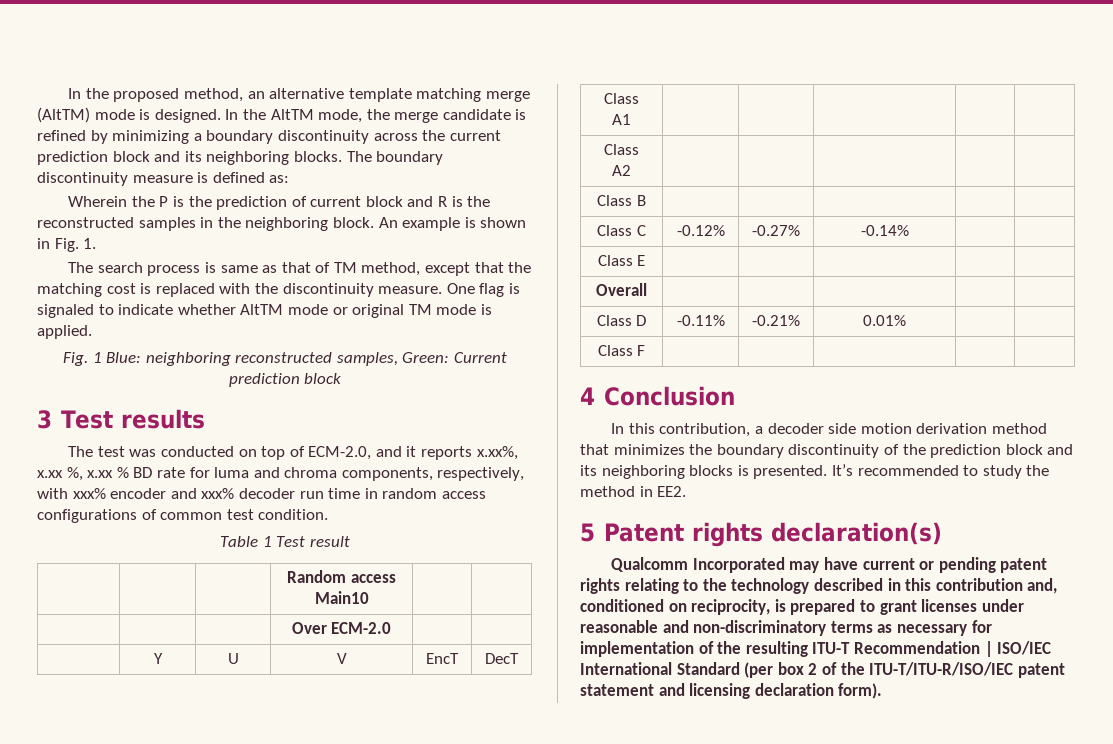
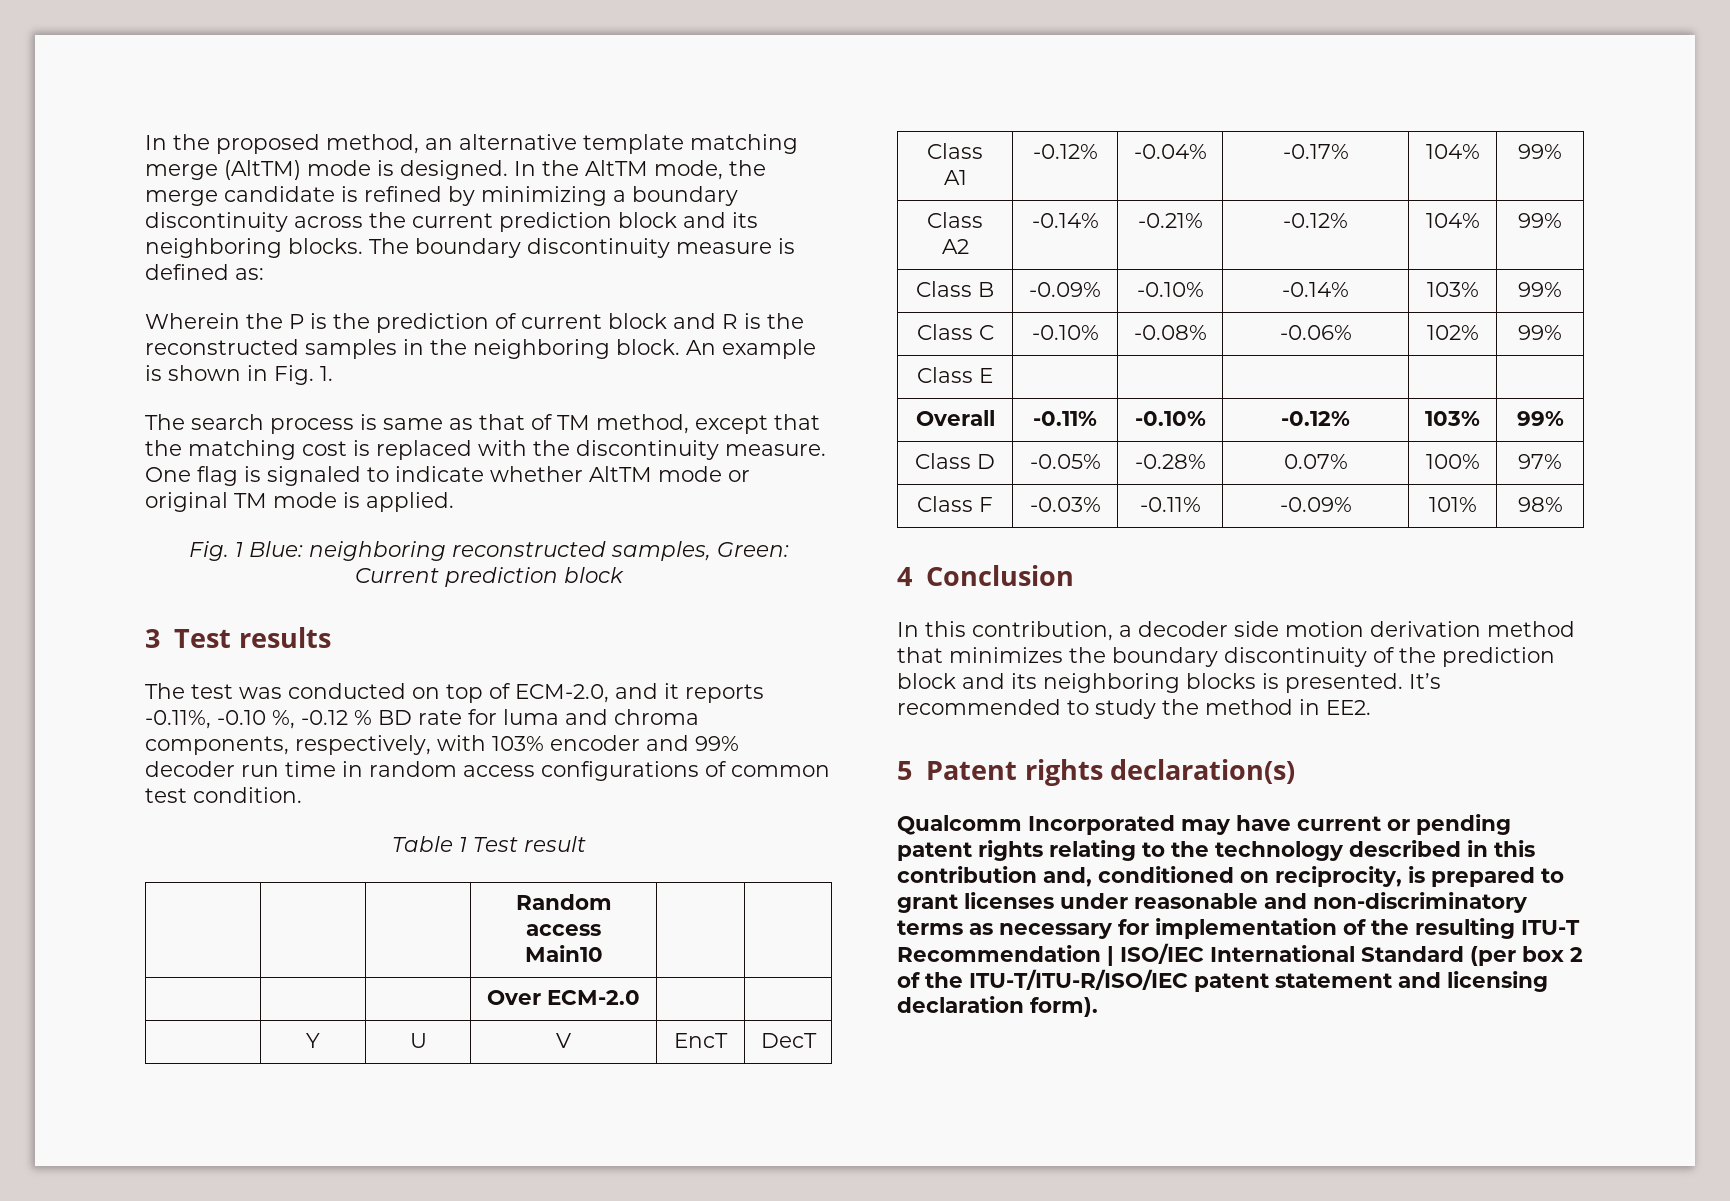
[476,446,518,460] [37,467,114,481] x.xx%, x.xx %, x.xx -> [145,710,348,729] -0.11%, -0.10 %, -0.12
[72,488,106,499] xxx% -> [492,736,544,751] 103%
[201,488,235,499] xxx% -> [695,736,739,751] 99%
[604,144,639,155] [612,165,631,176] [597,195,646,206] [597,225,646,236] [676,225,725,236] [752,225,800,236] [860,225,909,236] [597,255,646,266] [596,283,647,296] [596,315,647,326] [676,315,725,326] [752,315,800,326] [863,315,906,326] [597,345,646,356] | | | | // Class A2 | | | | | // Class B | | | | | // Class C | -0.12% | -0.27% | -0.14% | | // Class E | | | | | // Overall | | | | | // Class D | -0.11% | -0.21% | 0.01% | | // Class F | | | | | -> [1032,144,1098,159] [1133,144,1207,159] [1282,144,1349,159] [1425,144,1480,159] [1518,144,1562,159] [927,212,983,228] [941,239,969,254] [1031,213,1099,228] [1137,213,1203,228] [1283,213,1348,228] [1425,213,1480,228] [1518,213,1562,228] [916,281,994,297] [1029,282,1101,297] [1136,282,1204,297] [1282,282,1349,297] [1426,282,1479,297] [1518,282,1562,297] [916,324,994,340] [1031,325,1099,340] [1133,325,1207,340] [1279,325,1352,340] [1426,325,1479,340] [1518,325,1562,340] [917,367,993,383] [915,410,995,426] [1033,411,1097,426] [1134,411,1206,426] [1281,411,1350,426] [1425,411,1480,426] [1516,411,1564,426] [915,453,995,469] [1029,454,1101,469] [1134,454,1206,469] [1283,454,1348,469] [1425,454,1480,469] [1518,454,1562,469] [917,496,993,512] [1029,497,1101,512] [1139,497,1201,512] [1279,497,1352,512] [1428,497,1477,512] [1517,497,1563,512] -0.12% | -0.04% | -0.17% | 104% | 99% // Class A2 | -0.14% | -0.21% | -0.12% | 104% | 99% // Class B | -0.09% | -0.10% | -0.14% | 103% | 99% // Class C | -0.10% | -0.08% | -0.06% | 102% | 99% // Class E | | | | | // Overall | -0.11% | -0.10% | -0.12% | 103% | 99% // Class D | -0.05% | -0.28% | 0.07% | 100% | 97% // Class F | -0.03% | -0.11% | -0.09% | 101% | 98%

